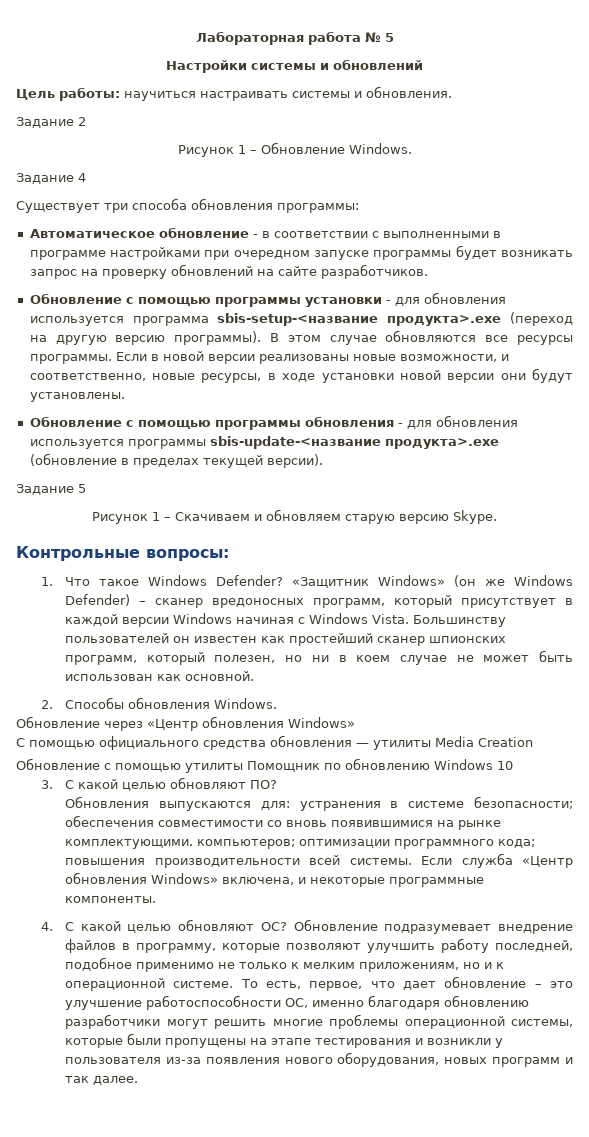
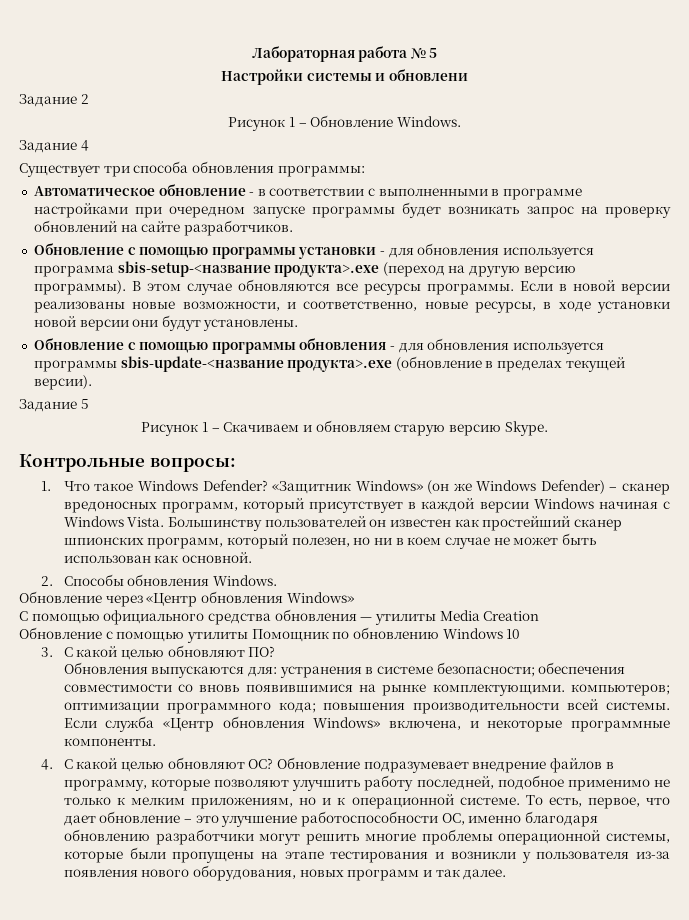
[333,59,423,70] [16,86,452,101] обновлений // Цель работы: научиться настраивать системы и обновления. -> [388,69,468,81] обновлени

